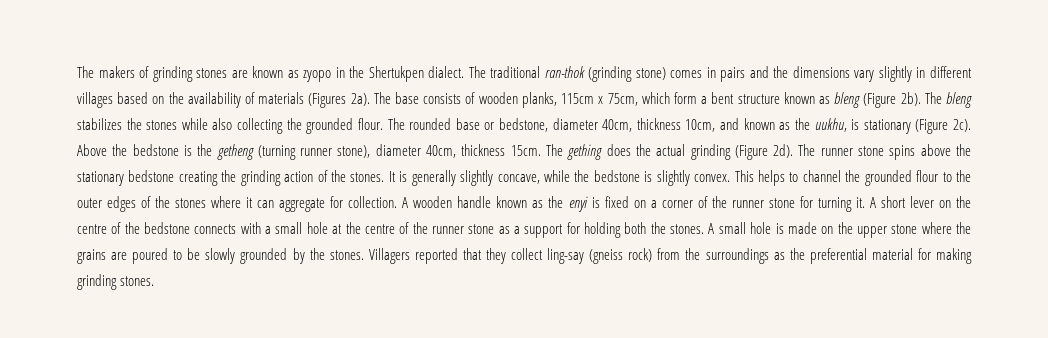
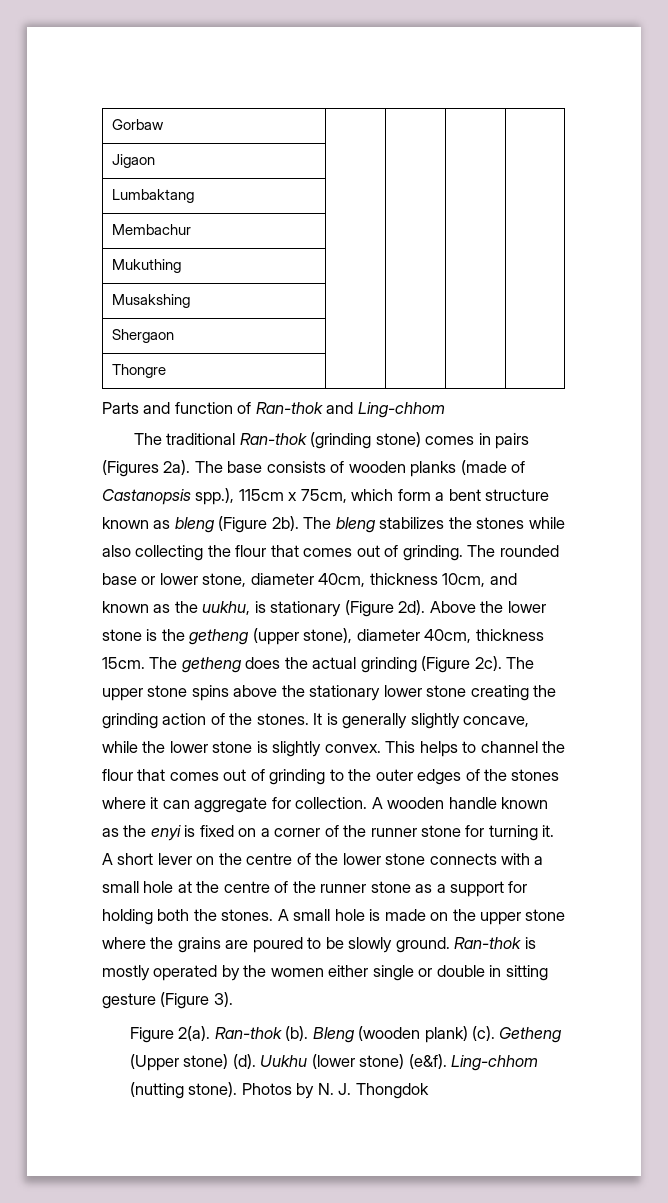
[77,66,465,82] The makers of grinding stones are known as zyopo in the Shertukpen dialect. -> [111,119,164,130] [111,154,155,168] [111,189,194,203] [111,224,191,235] [111,259,181,273] [111,294,190,308] [111,329,174,343] [111,364,166,378] [102,402,445,418] Gorbaw | | | | // Jigaon | | | | // Lumbaktang | | | | // Membachur | | | | // Mukuthing | | | | // Musakshing | | | | // Shergaon | | | | // Thongre | | | | // Parts and function of Ran-thok and Ling-chhom //
[544,66,585,78] ran-thok -> [239,433,307,445] Ran-thok
[749,66,972,82] [77,92,305,108] and the dimensions vary slightly in different villages based on the availability of materials -> (530, 441) none
[521,92,557,108] planks, -> [410,460,526,477] [102,488,235,505] planks (made of Castanopsis spp.),
[306,118,383,134] grounded flour. -> [235,545,463,561] flour that comes out of grinding.
[499,118,549,132] bedstone, -> [159,573,247,587] lower stone,
[953,119,972,132] 2c). -> [398,600,426,615] 2d).
[132,144,179,156] bedstone -> [507,601,546,613] [102,629,142,641] lower stone
[257,145,333,160] (turning runner -> [252,628,299,645] (upper
[567,144,604,160] gething -> [181,657,241,673] getheng
[773,144,853,158] 2d). The runner -> [474,656,535,671] [102,688,143,701] 2c). The upper
[128,170,175,182] bedstone -> [383,685,467,697] lower stone
[593,170,640,182] bedstone -> [169,741,253,753] lower stone
[864,170,939,186] grounded flour -> [102,769,326,785] flour that comes out of grinding
[144,222,191,234] bedstone -> [342,853,426,865] lower stone
[240,248,973,264] [77,274,155,290] grounded by the stones. Villagers reported that they collect ling-say (gneiss rock) from the surroundings as the preferential material for making grinding stones. -> [395,937,536,953] [102,965,548,981] [102,992,233,1009] [129,1026,562,1043] [129,1054,538,1071] [129,1082,429,1099] ground. Ran-thok is mostly operated by the women either single or double in sitting gesture (Figure 3). // Figure 2(a). Ran-thok (b). Bleng (wooden plank) (c). Getheng (Upper stone) (d). Uukhu (lower stone) (e&f). Ling-chhom (nutting stone). Photos by N. J. Thongdok

